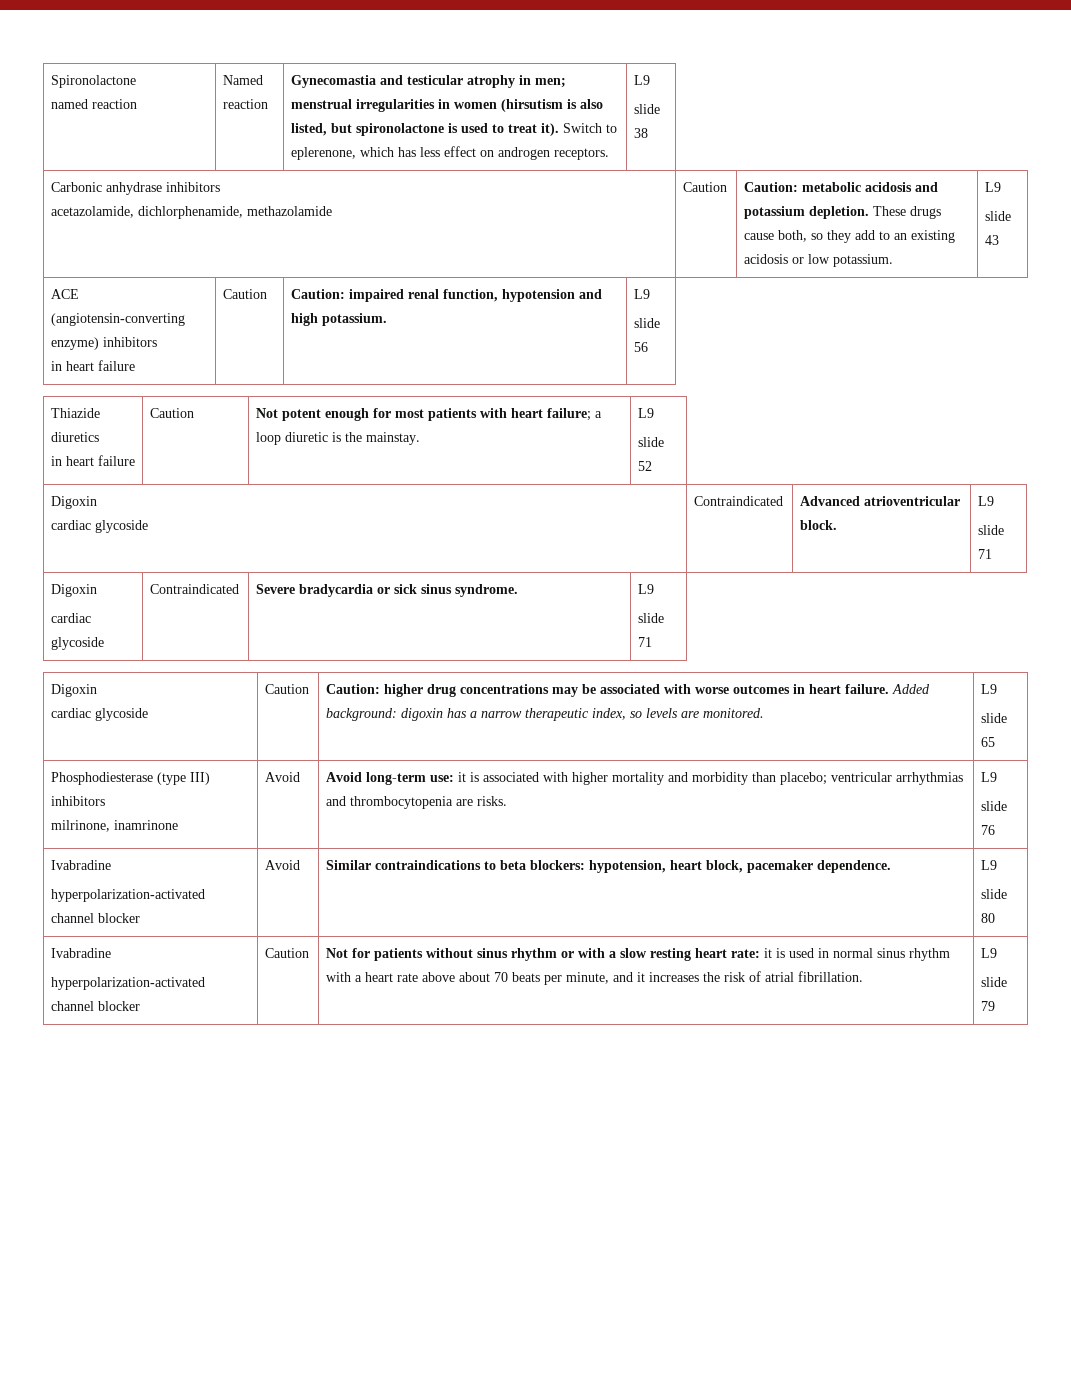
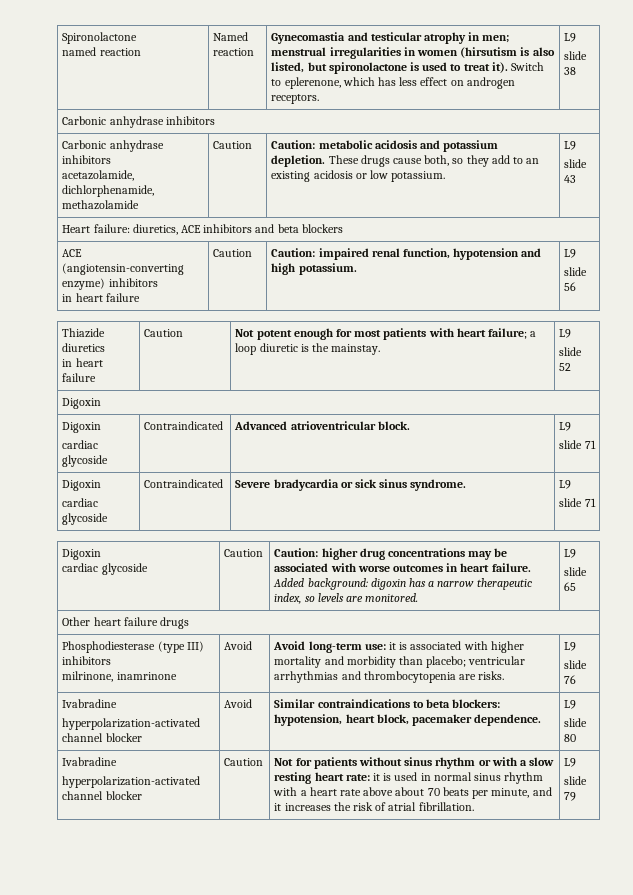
(220, 187) none -> [62,140,164,152] [62,155,112,164] // Carbonic anhydrase inhibitors
(999, 240) none -> [62,224,343,235] // Heart failure: diuretics, ACE inhibitors and beta blockers
(97, 502) none -> [62,422,102,433] // Digoxin
(995, 742) none -> [62,617,189,629] // Other heart failure drugs

